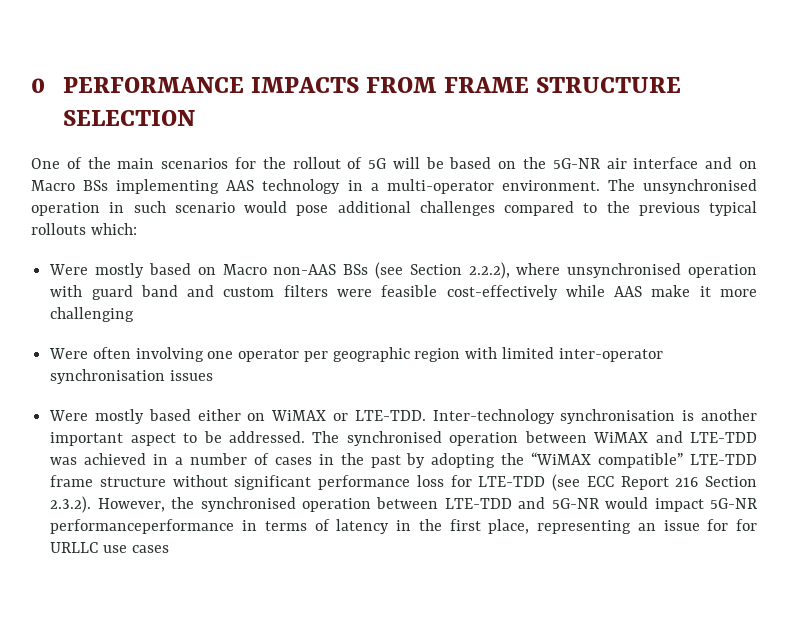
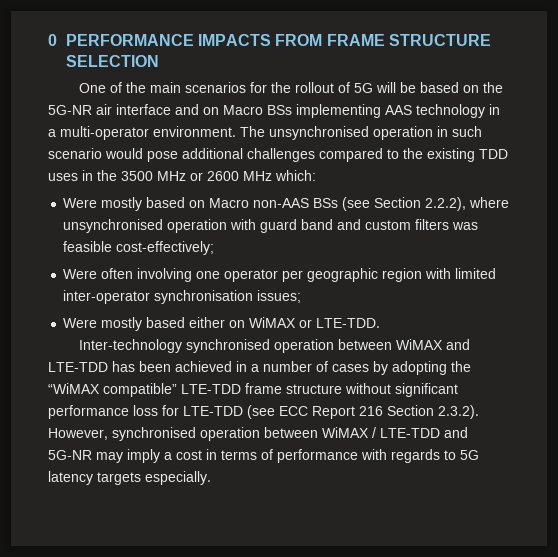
[638,201,757,216] [31,223,86,235] previous typical rollouts -> [427,148,508,162] [48,170,272,181] existing TDD uses in the 3500 MHz or 2600 MHz
[336,285,758,300] [50,307,135,322] were feasible cost-effectively while AAS make it more challenging -> [452,222,479,230] [63,241,215,255] was feasible cost-effectively;
[169,370,213,381] issues -> [257,290,302,303] issues;
[432,409,757,424] [50,431,340,446] Inter-technology synchronisation is another important aspect to be addressed. The -> [78,339,182,353] // Inter-technology
[50,457,78,465] was -> [112,361,171,372] has been
[318,453,401,468] in the past -> (369, 368) none
[171,497,439,512] the synchronised operation between -> [112,427,376,441] synchronised operation between WiMAX /
[605,497,757,512] [50,519,757,534] [50,542,169,553] would impact 5G-NR performanceperformance in terms of latency in the first place, representing an issue for for URLLC use cases -> [96,449,479,463] [48,471,211,485] may imply a cost in terms of performance with regards to 5G latency targets especially.

